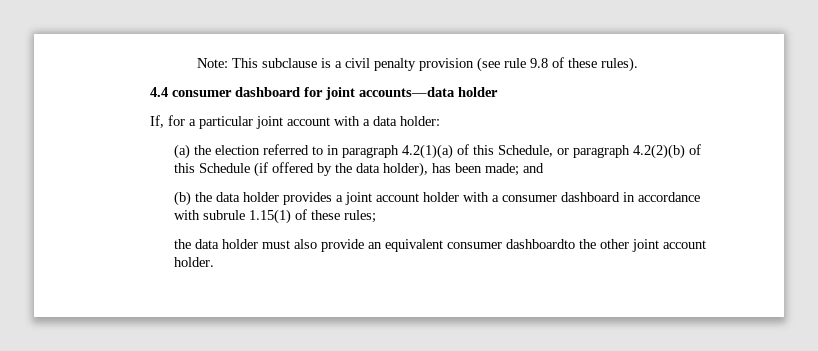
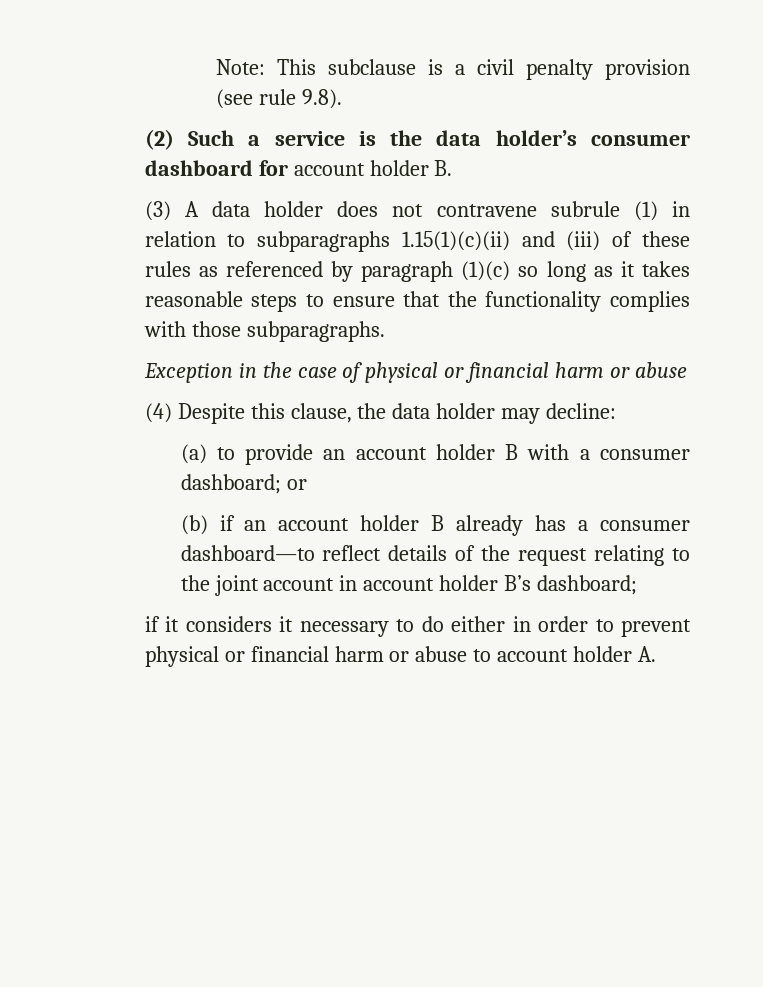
[530,57,639,72] [150,87,169,97] 9.8 of these rules). // 4.4 -> [302,89,343,109] [144,129,577,150] 9.8). // (2) Such a service is the data holder’s
[325,87,499,100] [150,115,441,129] [173,144,701,159] [173,162,544,177] [173,191,459,206] joint accounts—data holder // If, for a particular joint account with a data holder: // (a) the election referred to in paragraph 4.2(1)(a) of this Schedule, or paragraph 4.2(2)(b) of this Schedule (if offered by the data holder), has been made; and // (b) the data holder provides a joint account holder -> [293,160,453,176] [144,201,690,221] [144,231,690,252] [144,261,690,282] [144,291,690,312] [143,321,385,342] [143,362,688,383] [144,403,617,424] [180,444,519,465] account holder B. // (3) A data holder does not contravene subrule (1) in relation to subparagraphs 1.15(1)(c)(ii) and (iii) of these rules as referenced by paragraph (1)(c) so long as it takes reasonable steps to ensure that the functionality complies with those subparagraphs. // Exception in the case of physical or financial harm or abuse // (4) Despite this clause, the data holder may decline: // (a) to provide an account holder B
[560,192,700,202] [173,209,376,224] [173,239,706,252] [173,257,214,267] dashboard in accordance with subrule 1.15(1) of these rules; // the data holder must also provide an equivalent consumer dashboardto the other joint account holder. -> [180,474,307,494] [180,515,690,536] [180,545,690,566] [180,575,638,596] [144,616,691,637] [144,646,657,667] dashboard; or // (b) if an account holder B already has a consumer dashboard―to reflect details of the request relating to the joint account in account holder B’s dashboard; // if it considers it necessary to do either in order to prevent physical or financial harm or abuse to account holder A.

